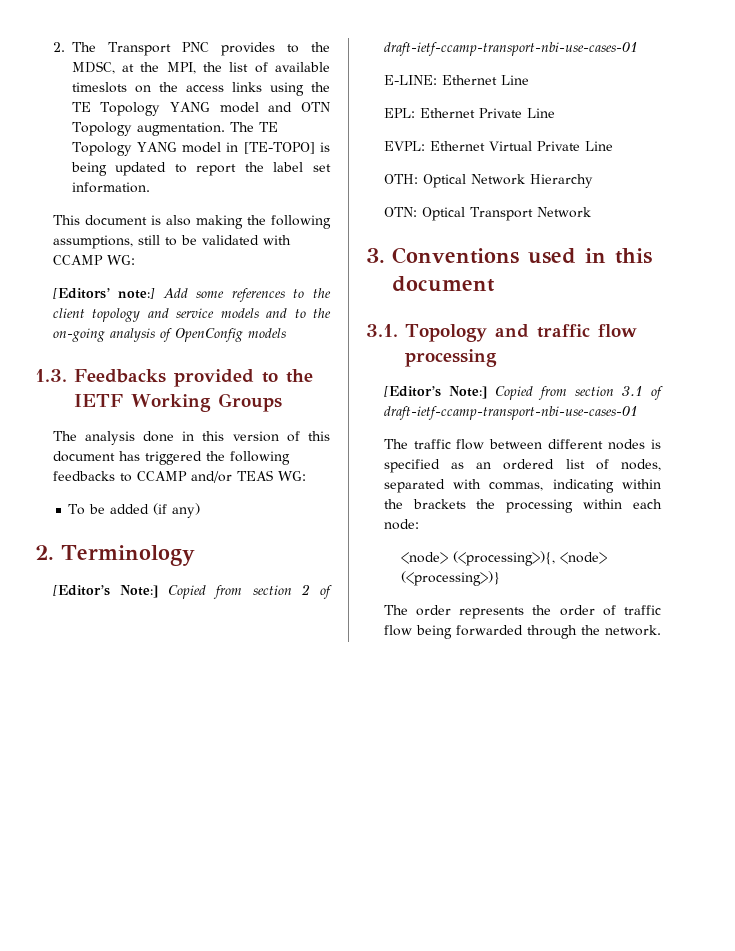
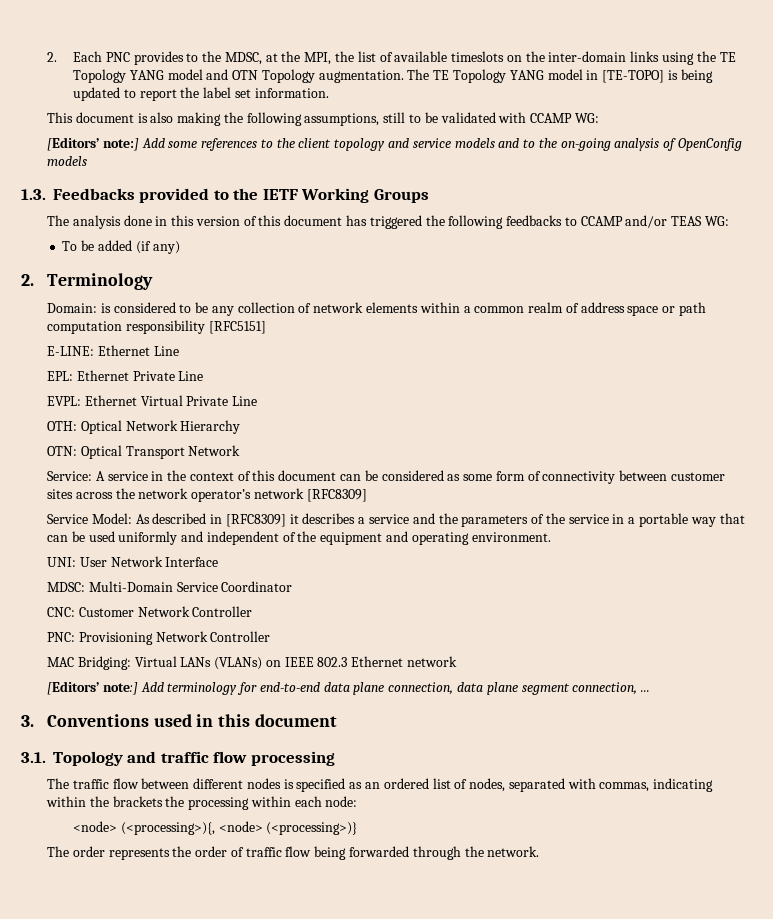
[52,42,171,56] 2. The Transport -> [46,51,102,62] 2. Each
[185,85,224,92] access -> [548,51,627,62] inter-domain
[52,584,332,599] [383,42,638,56] [Editor’s Note:] Copied from section 2 of draft-ietf-ccamp-transport-nbi-use-cases-01 -> [46,302,707,316] [46,320,266,334] Domain: is considered to be any collection of network elements within a common realm of address space or path computation responsibility [RFC5151]
(591, 212) none -> [46,470,726,484] [46,488,367,502] [46,513,745,527] [46,531,551,545] [46,556,219,567] [46,581,293,592] [46,606,253,617] [46,631,271,645] [46,656,458,670] [46,681,651,695] // Service: A service in the context of this document can be considered as some form of connectivity between customer sites across the network operator’s network [RFC8309] // Service Model: As described in [RFC8309] it describes a service and the parameters of the service in a portable way that can be used uniformly and independent of the equipment and operating environment. // UNI: User Network Interface // MDSC: Multi-Domain Service Coordinator // CNC: Customer Network Controller // PNC: Provisioning Network Controller // MAC Bridging: Virtual LANs (VLANs) on IEEE 802.3 Ethernet network // [Editors’ note:] Add terminology for end-to-end data plane connection, data plane segment connection, ...
[383,386,663,400] [383,406,638,420] // [Editor’s Note:] Copied from section 3.1 of draft-ietf-ccamp-transport-nbi-use-cases-01 -> (335, 758) none

